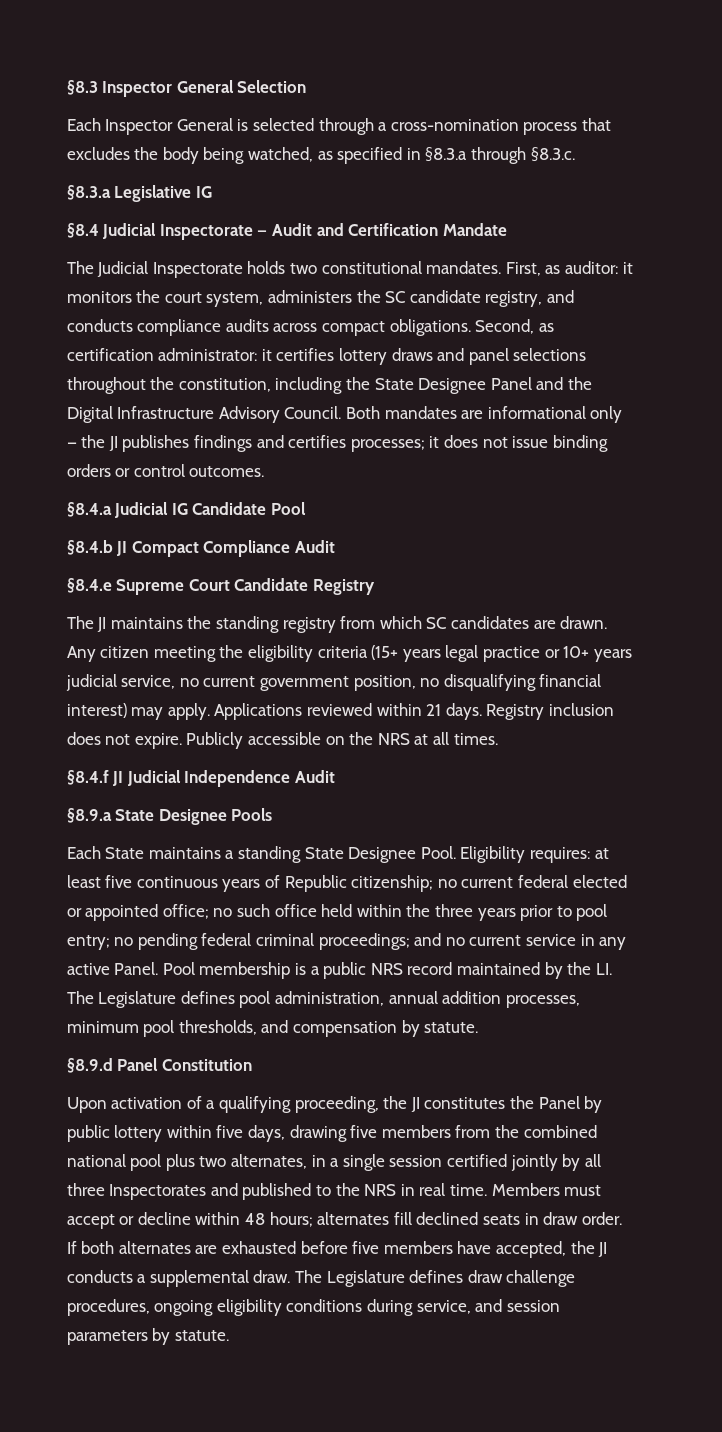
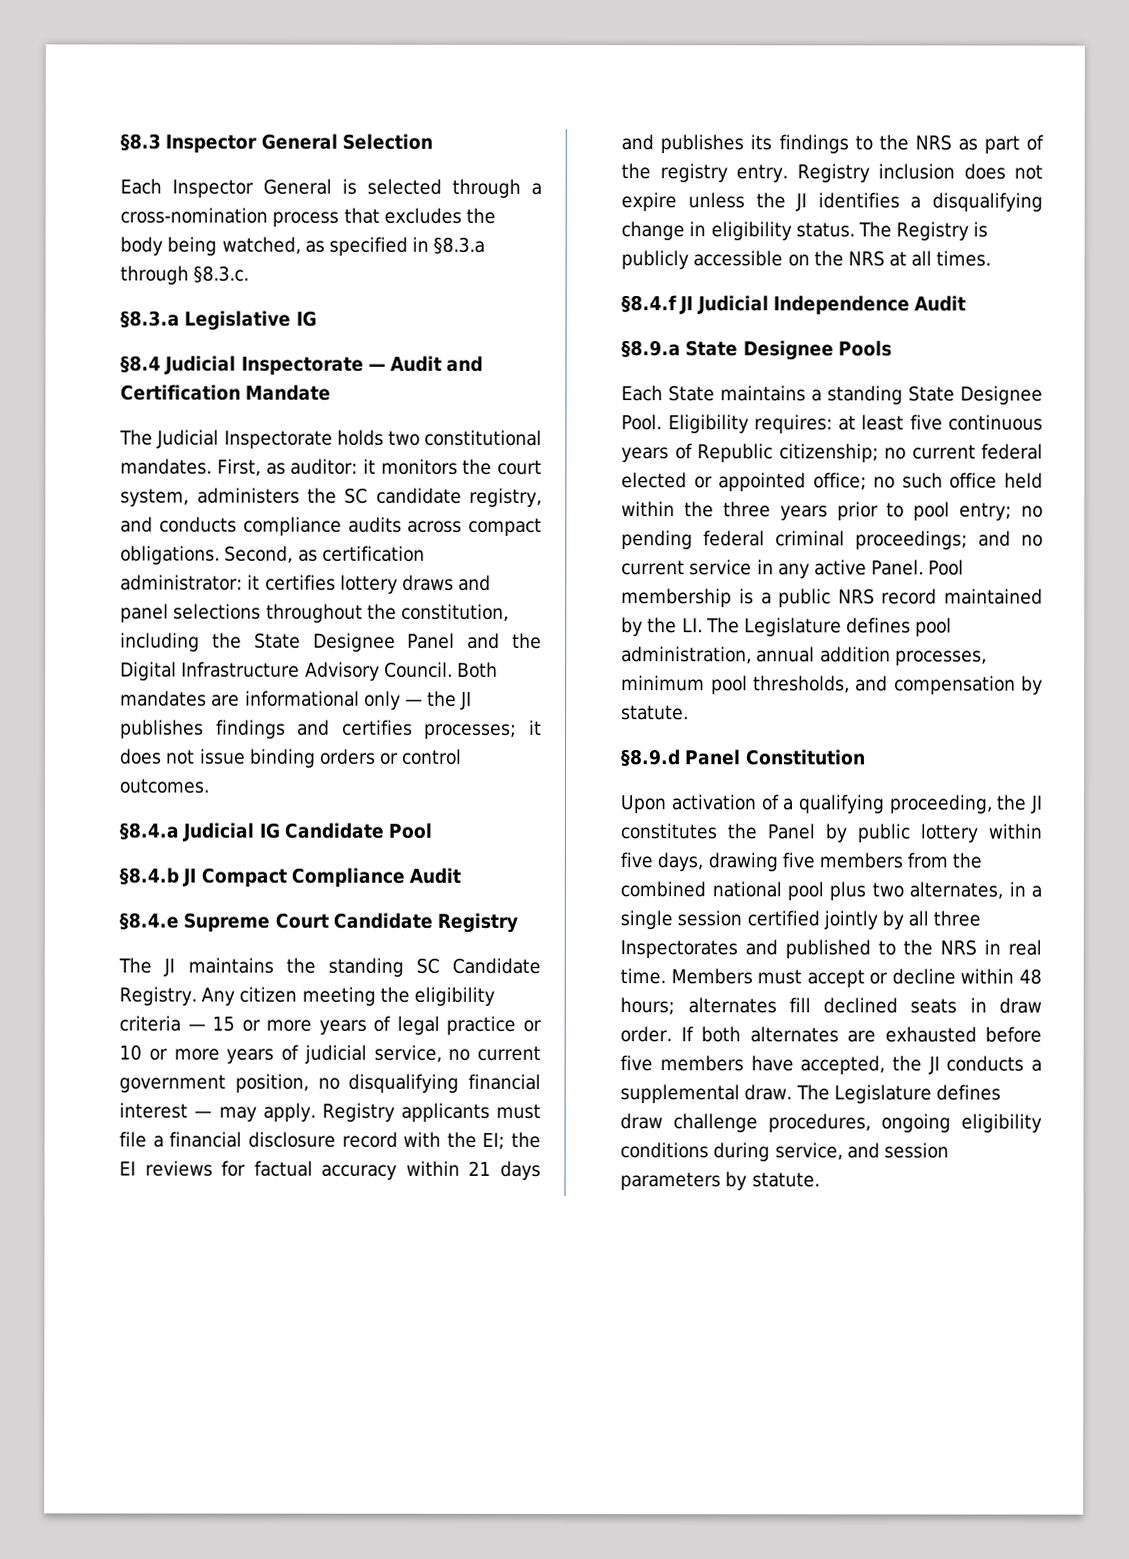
[282,616,608,633] registry from which SC candidates are drawn. -> [415,957,542,974] [119,986,198,1006] SC Candidate Registry.
[371,645,632,662] (15+ years legal practice or 10+ years -> [187,1015,543,1035] [119,1044,300,1064] — 15 or more years of legal practice or 10 or more years of
[66,703,615,720] [66,732,244,749] interest) may apply. Applications reviewed within 21 days. Registry inclusion does not expire. Publicly -> [119,1102,542,1122] [119,1131,541,1150] [119,1160,541,1180] [621,134,1044,154] [621,163,1043,183] [621,192,1043,212] [621,221,989,241] [621,250,690,270] interest — may apply. Registry applicants must file a financial disclosure record with the EI; the EI reviews for factual accuracy within 21 days and publishes its findings to the NRS as part of the registry entry. Registry inclusion does not expire unless the JI identifies a disqualifying change in eligibility status. The Registry is publicly

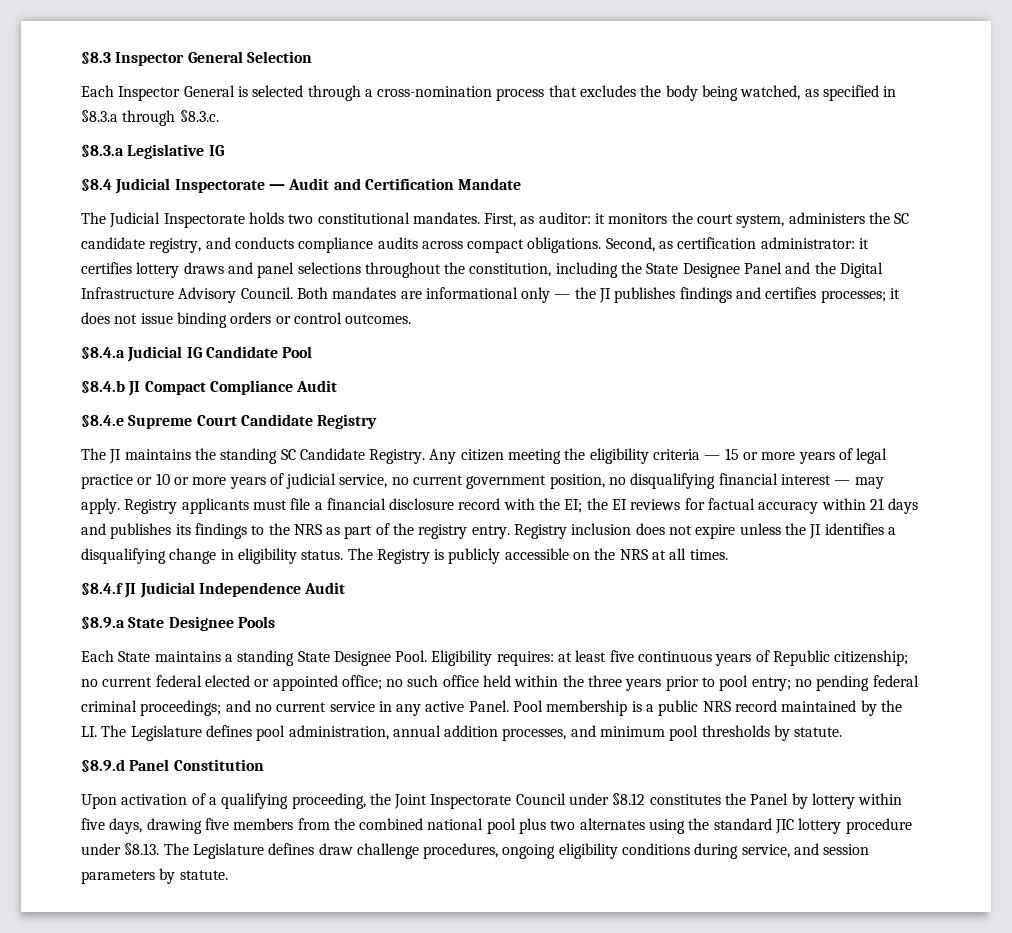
(987, 658) none -> [570,725,596,737] and
[752,675,1016,695] thresholds, and compensation -> [701,725,770,737] thresholds
[1030,795,1042,814] JI -> [394,793,646,809] Joint Inspectorate Council under §8.12
[857,823,911,843] public -> (808, 801) none
[909,881,1042,900] [620,910,982,930] [620,939,1043,959] [620,968,1042,988] [620,997,1042,1016] [620,1026,1042,1043] [620,1055,1043,1075] [620,1084,793,1104] alternates, in a single session certified jointly by all three Inspectorates and published to the NRS in real time. Members must accept or decline within 48 hours; alternates fill declined seats in draw order. If both alternates are exhausted before five members have accepted, the JI conducts a supplemental draw. -> [579,818,912,834] [80,843,160,855] alternates using the standard JIC lottery procedure under §8.13.

